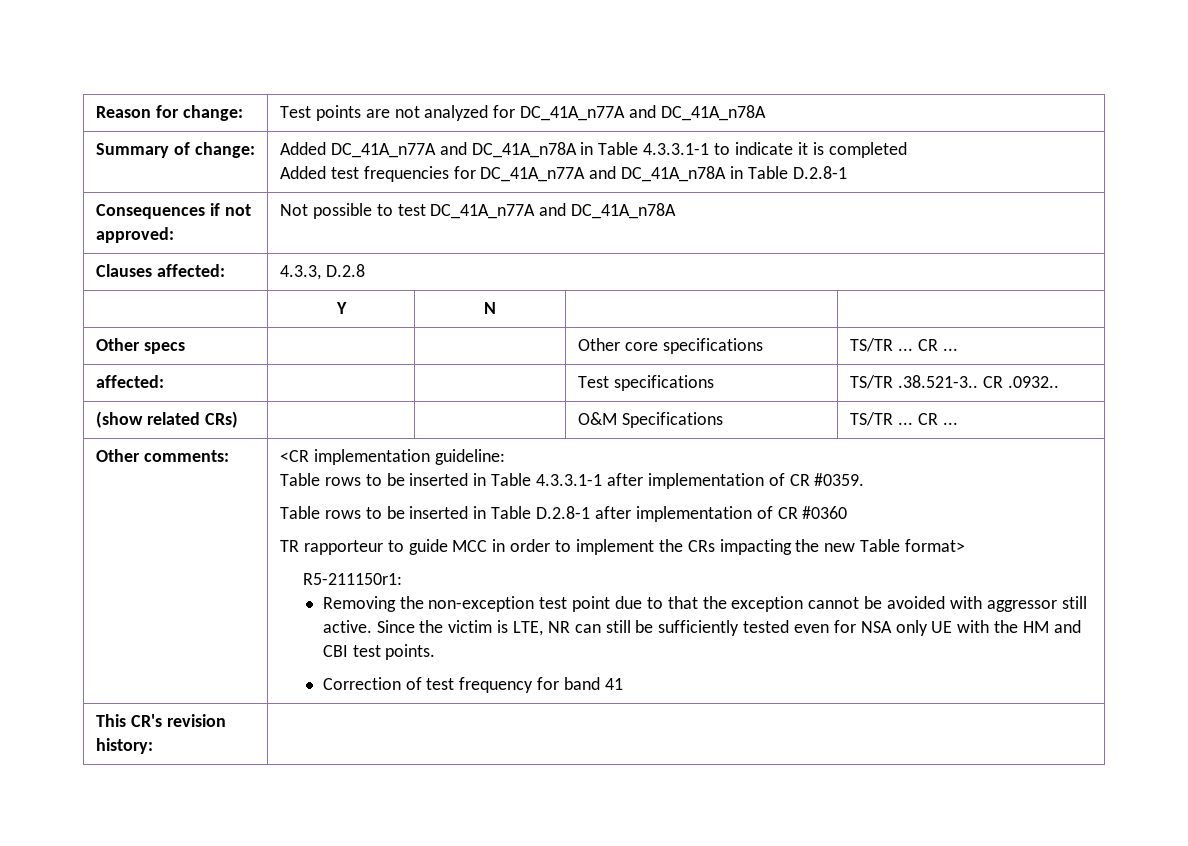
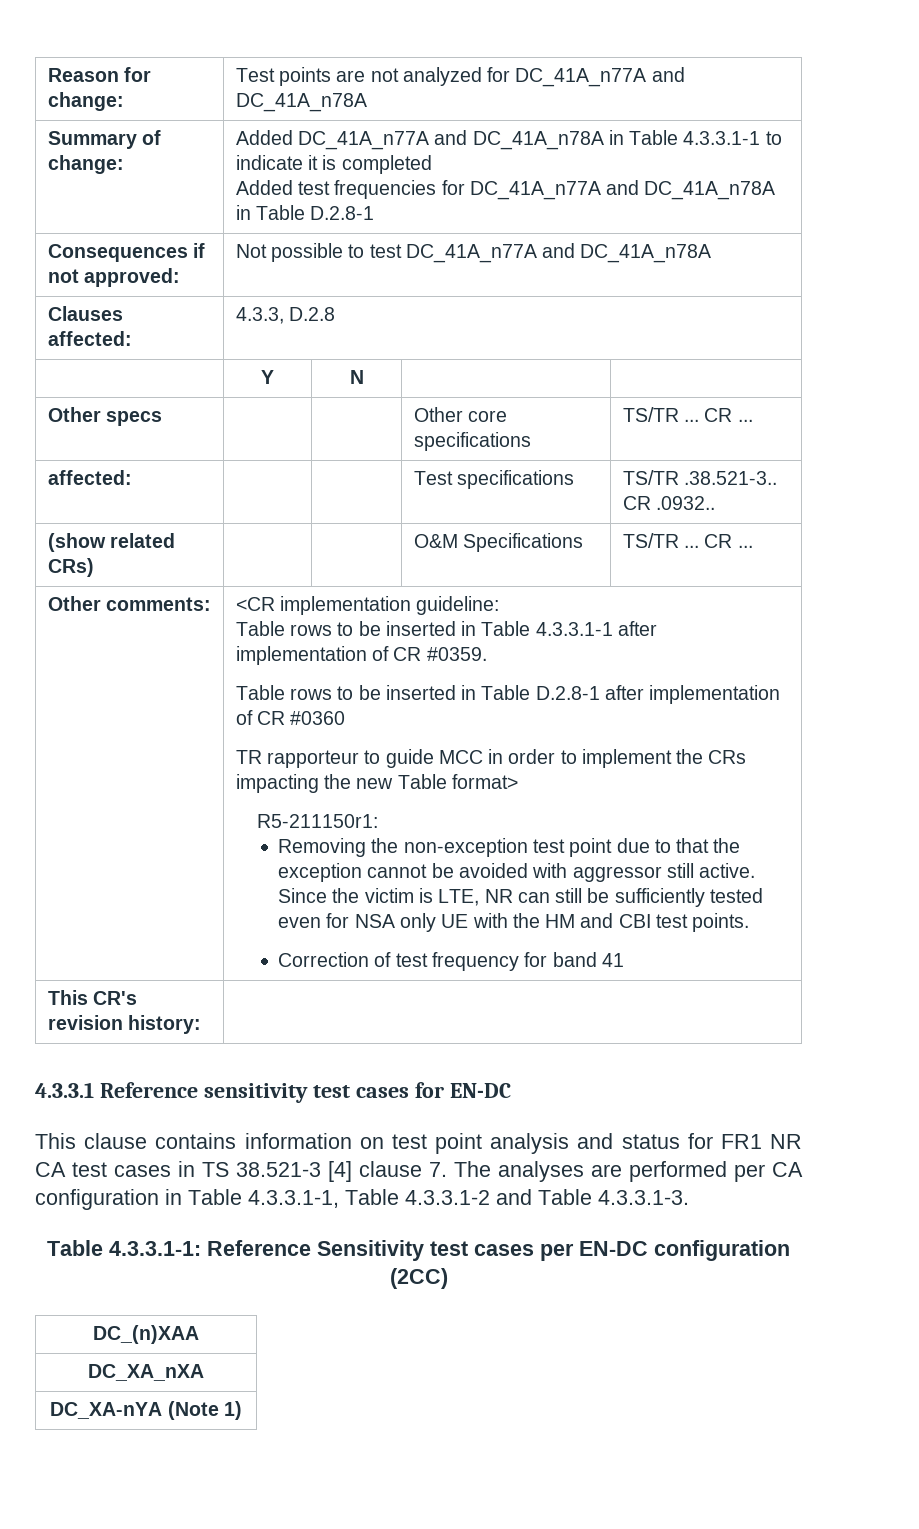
(154, 746) none -> [35,1082,511,1103] [35,1133,802,1154] [35,1161,803,1182] [35,1189,689,1210] [47,1240,790,1261] [389,1268,448,1289] [93,1325,199,1344] [88,1364,204,1381] [50,1401,242,1420] // 4.3.3.1 Reference sensitivity test cases for EN-DC // This clause contains information on test point analysis and status for FR1 NR CA test cases in TS 38.521-3 [4] clause 7. The analyses are performed per CA configuration in Table 4.3.3.1-1, Table 4.3.3.1-2 and Table 4.3.3.1-3. // Table 4.3.3.1-1: Reference Sensitivity test cases per EN-DC configuration (2CC) // DC_(n)XAA // DC_XA_nXA // DC_XA-nYA (Note 1)

